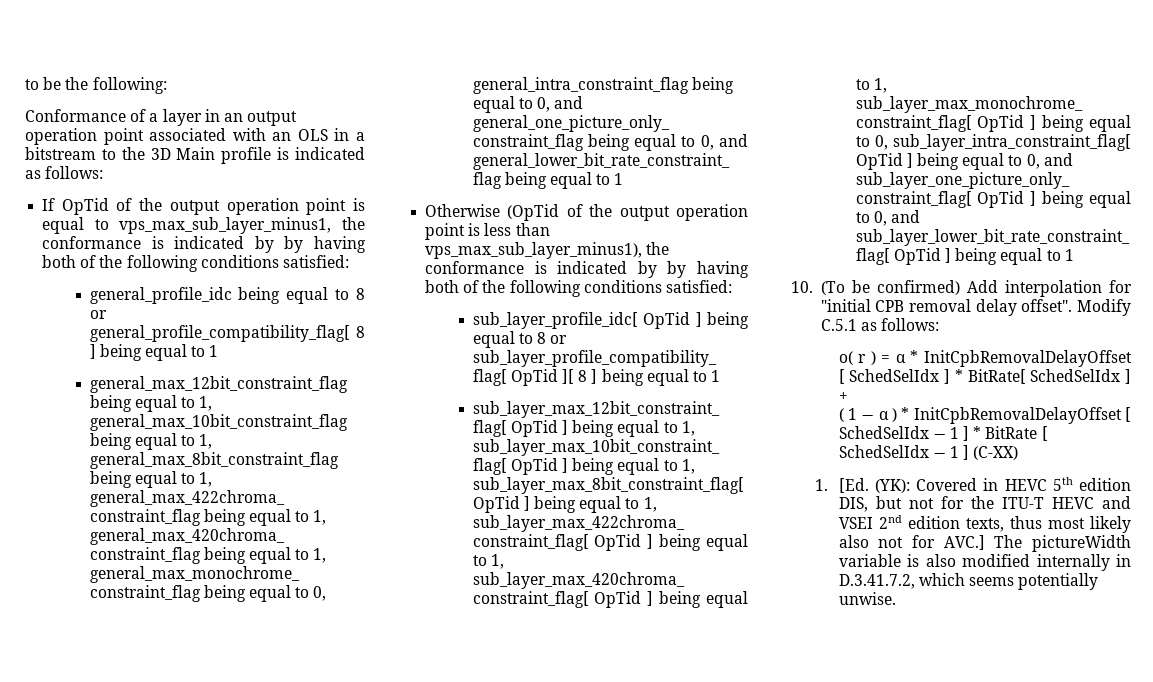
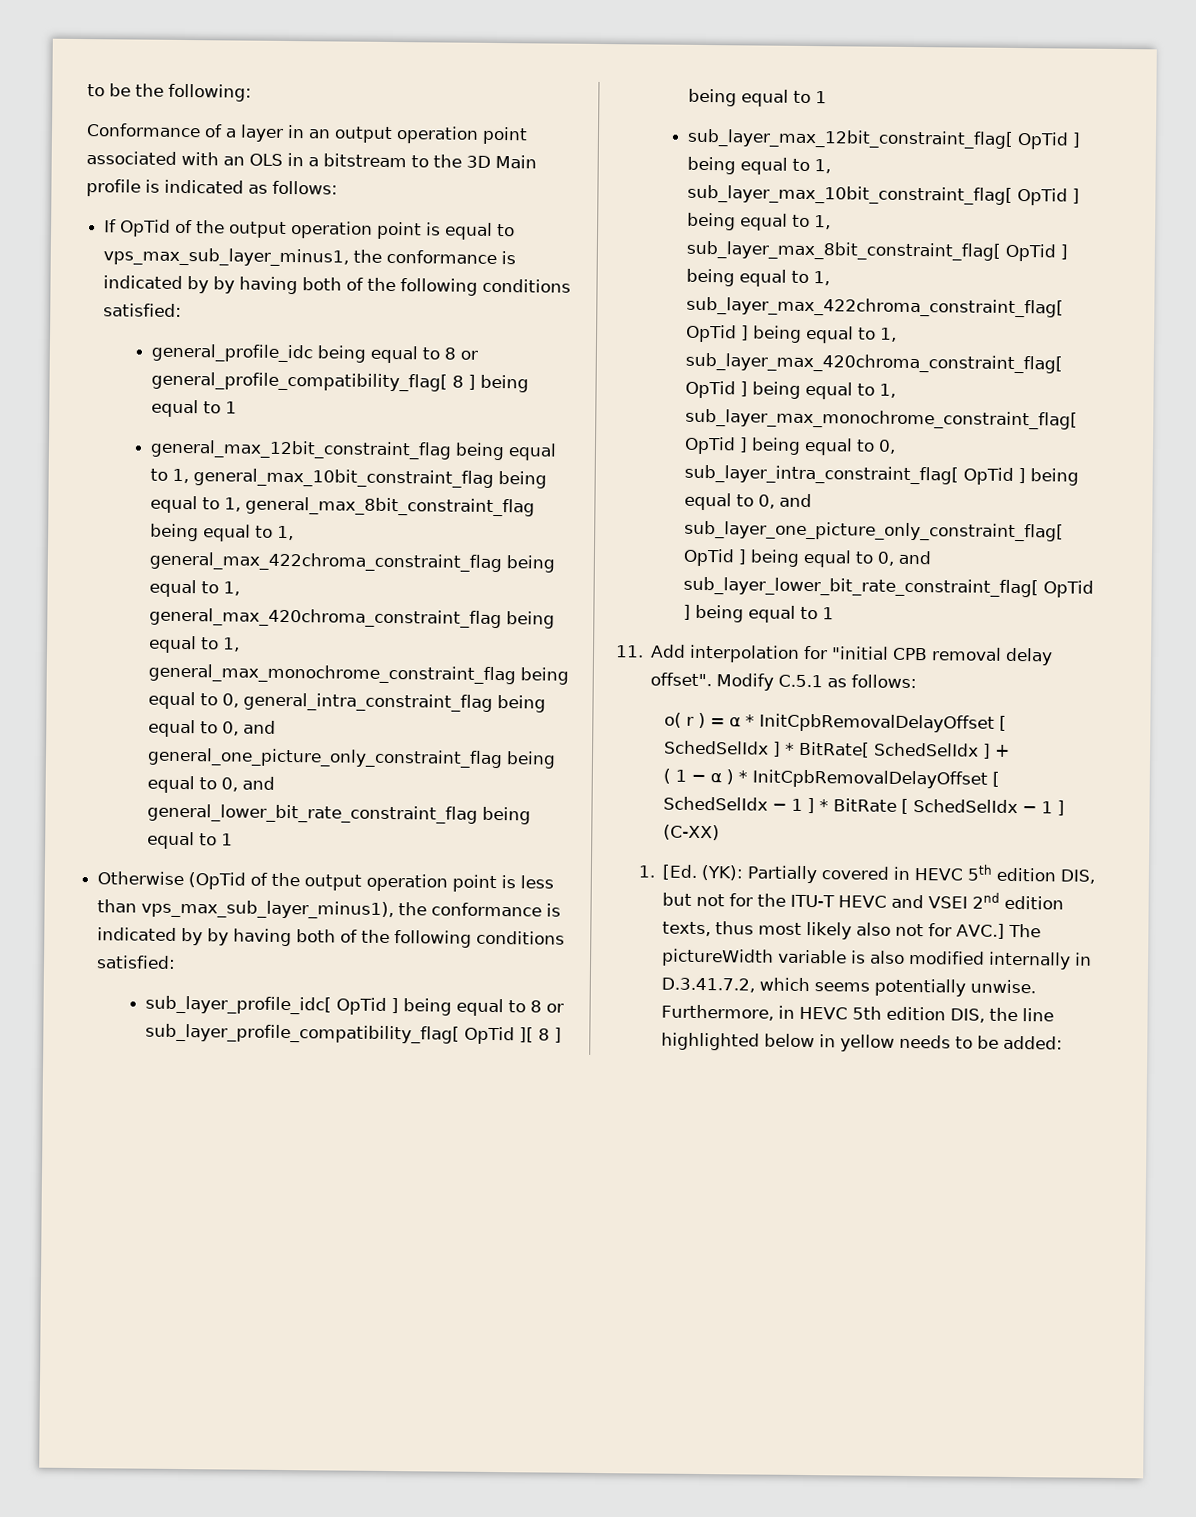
[791,280,960,295] 10. (To be confirmed) -> [615,645,644,658] 11.
[916,478,978,491] Covered -> [747,865,890,884] Partially covered
(896, 598) none -> [661,1004,1055,1023] [661,1032,1064,1052] Furthermore, in HEVC 5th edition DIS, the line highlighted below in yellow needs to be added:

